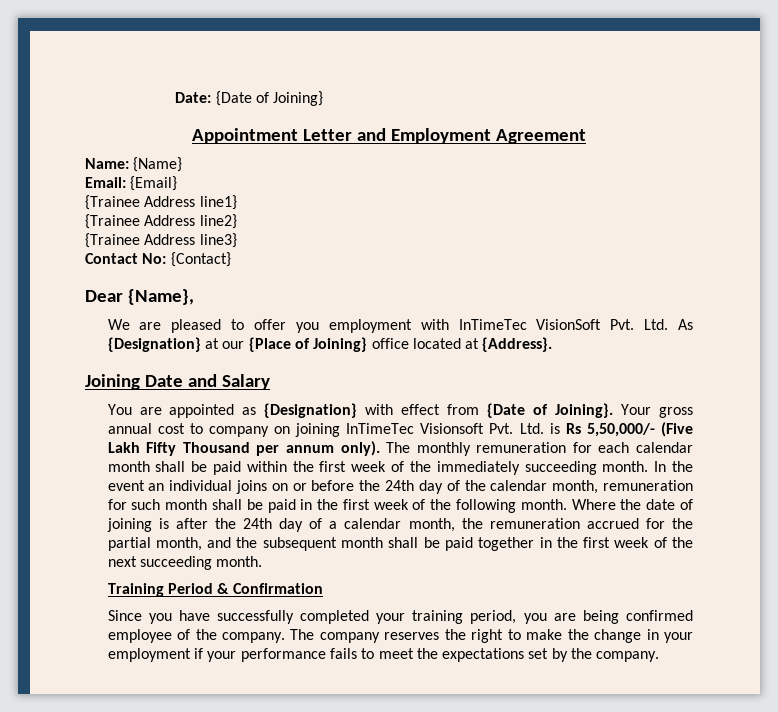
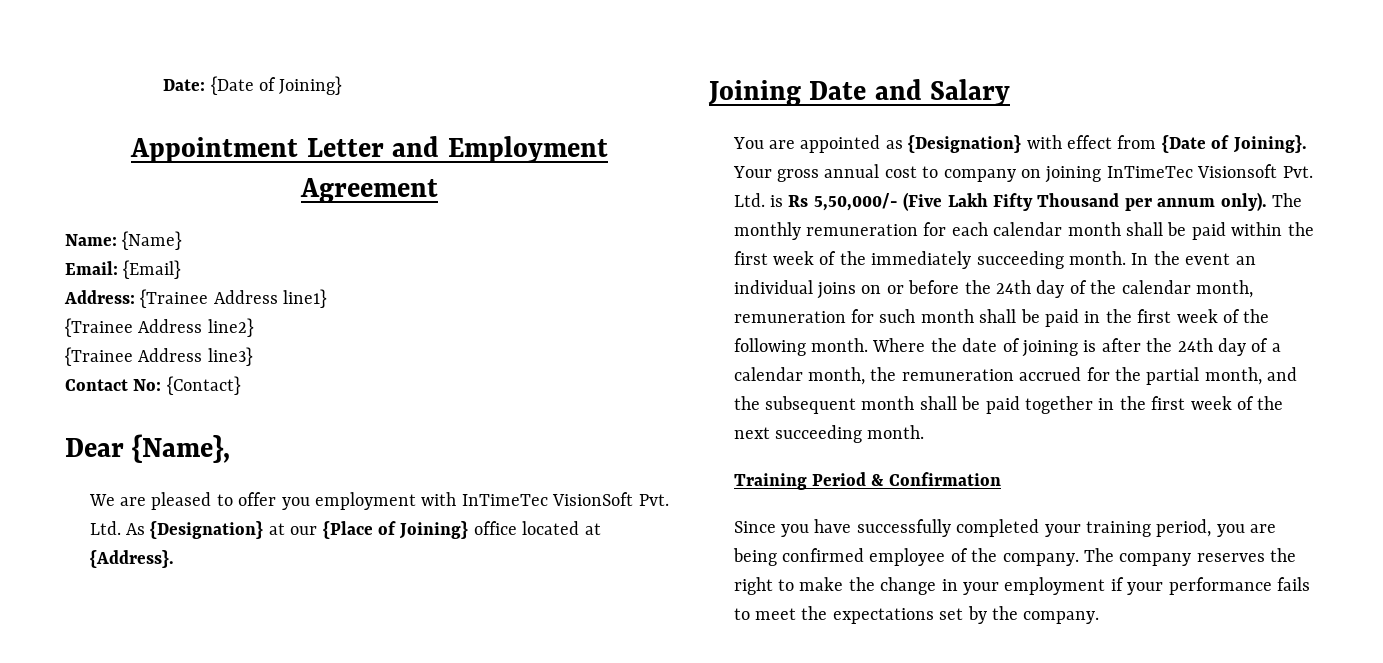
(178, 183) none -> [64,290,135,304] Address:

